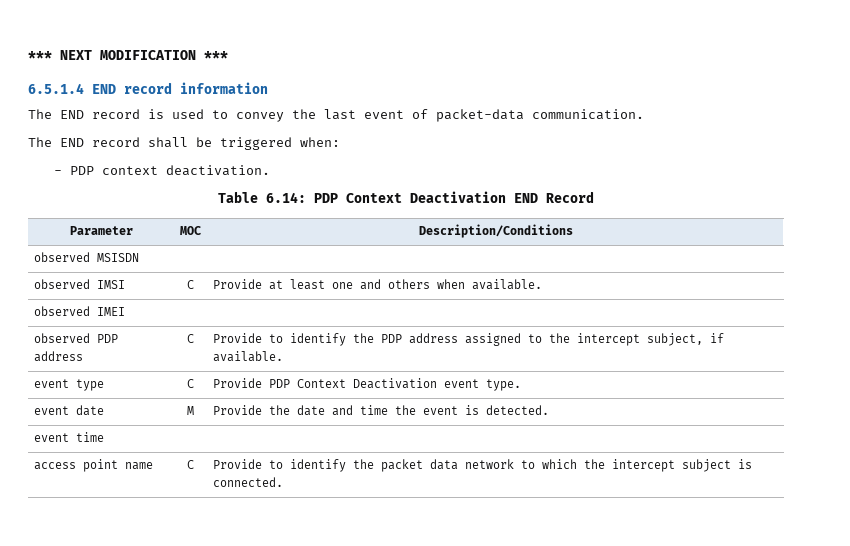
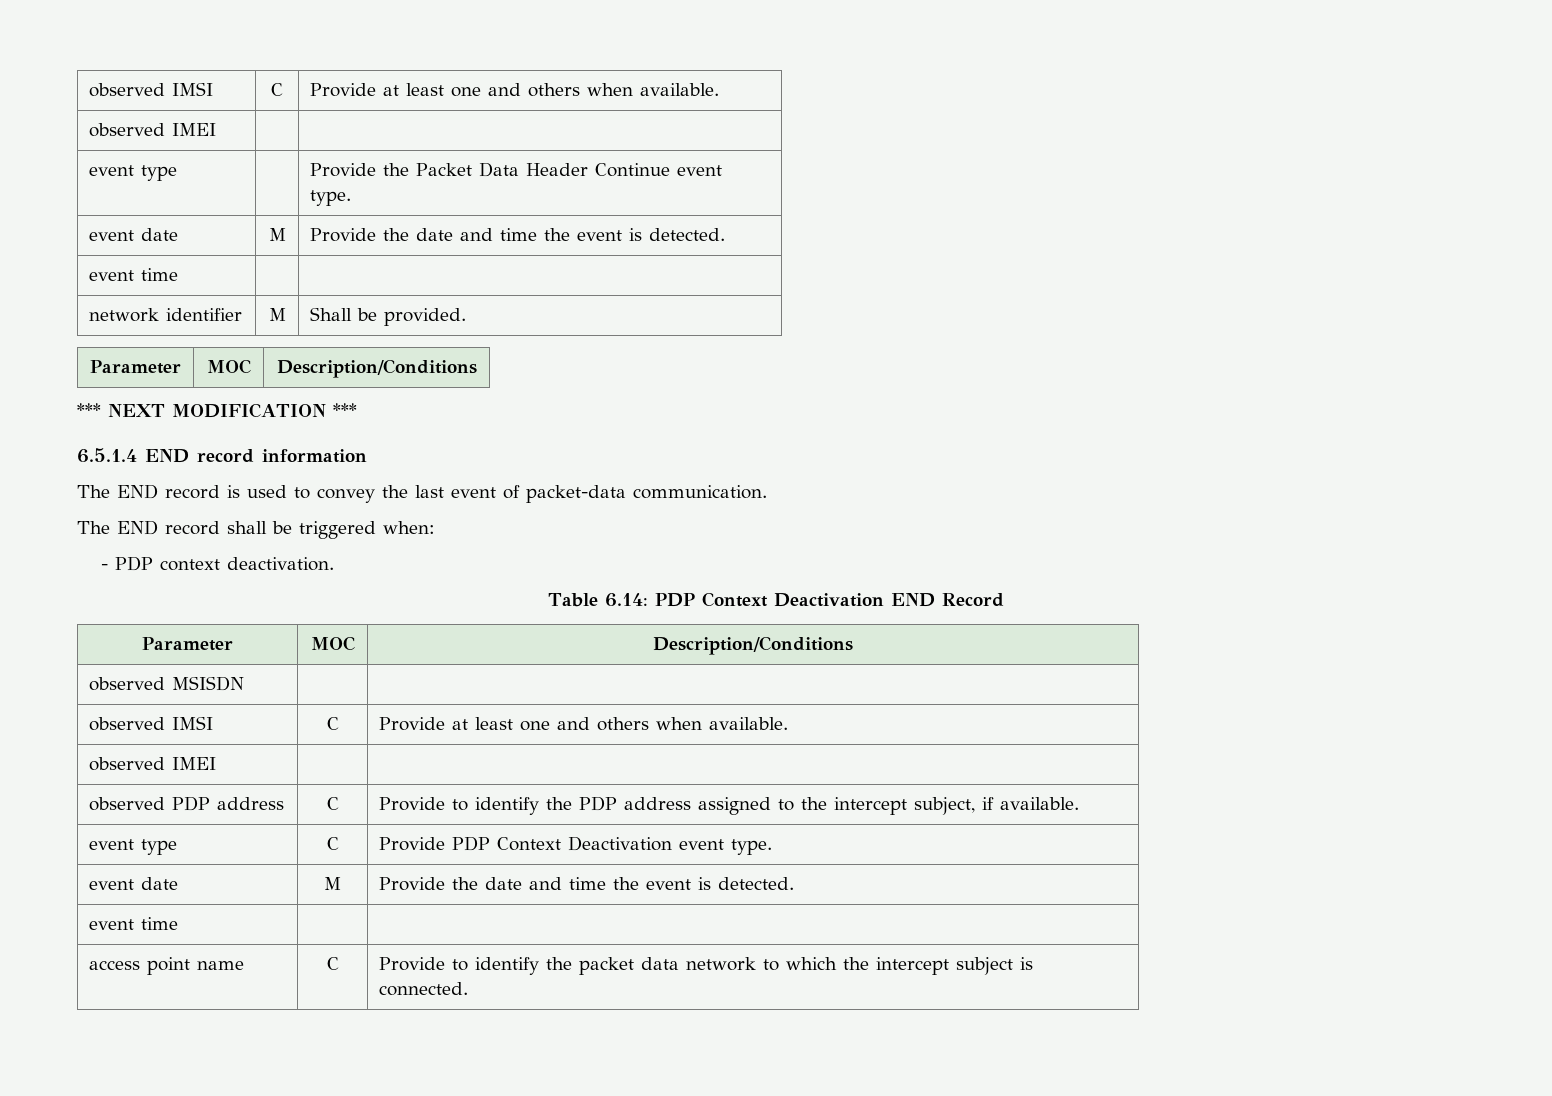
(28, 55) none -> [89,82,214,97] [271,83,283,96] [310,83,720,97] [89,123,217,137] [89,165,178,181] [310,162,723,177] [310,190,352,206] [89,228,179,241] [268,228,286,241] [310,228,726,242] [89,268,179,281] [89,308,243,322] [268,308,286,321] [310,307,467,326] [90,360,181,374] [206,359,251,374] [276,359,477,378] observed IMSI | C | Provide at least one and others when available. // observed IMEI | | // event type | | Provide the Packet Data Header Continue event type. // event date | M | Provide the date and time the event is detected. // event time | | // network identifier | M | Shall be provided. // Parameter | MOC | Description/Conditions //

